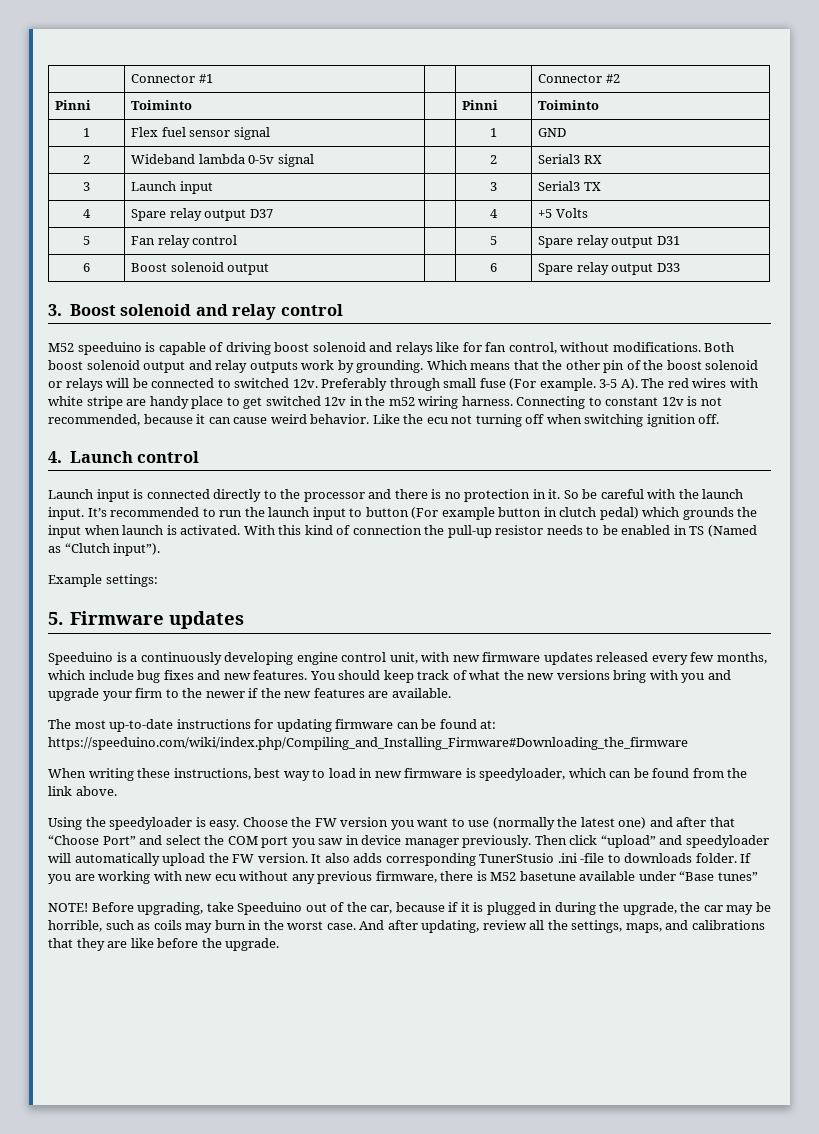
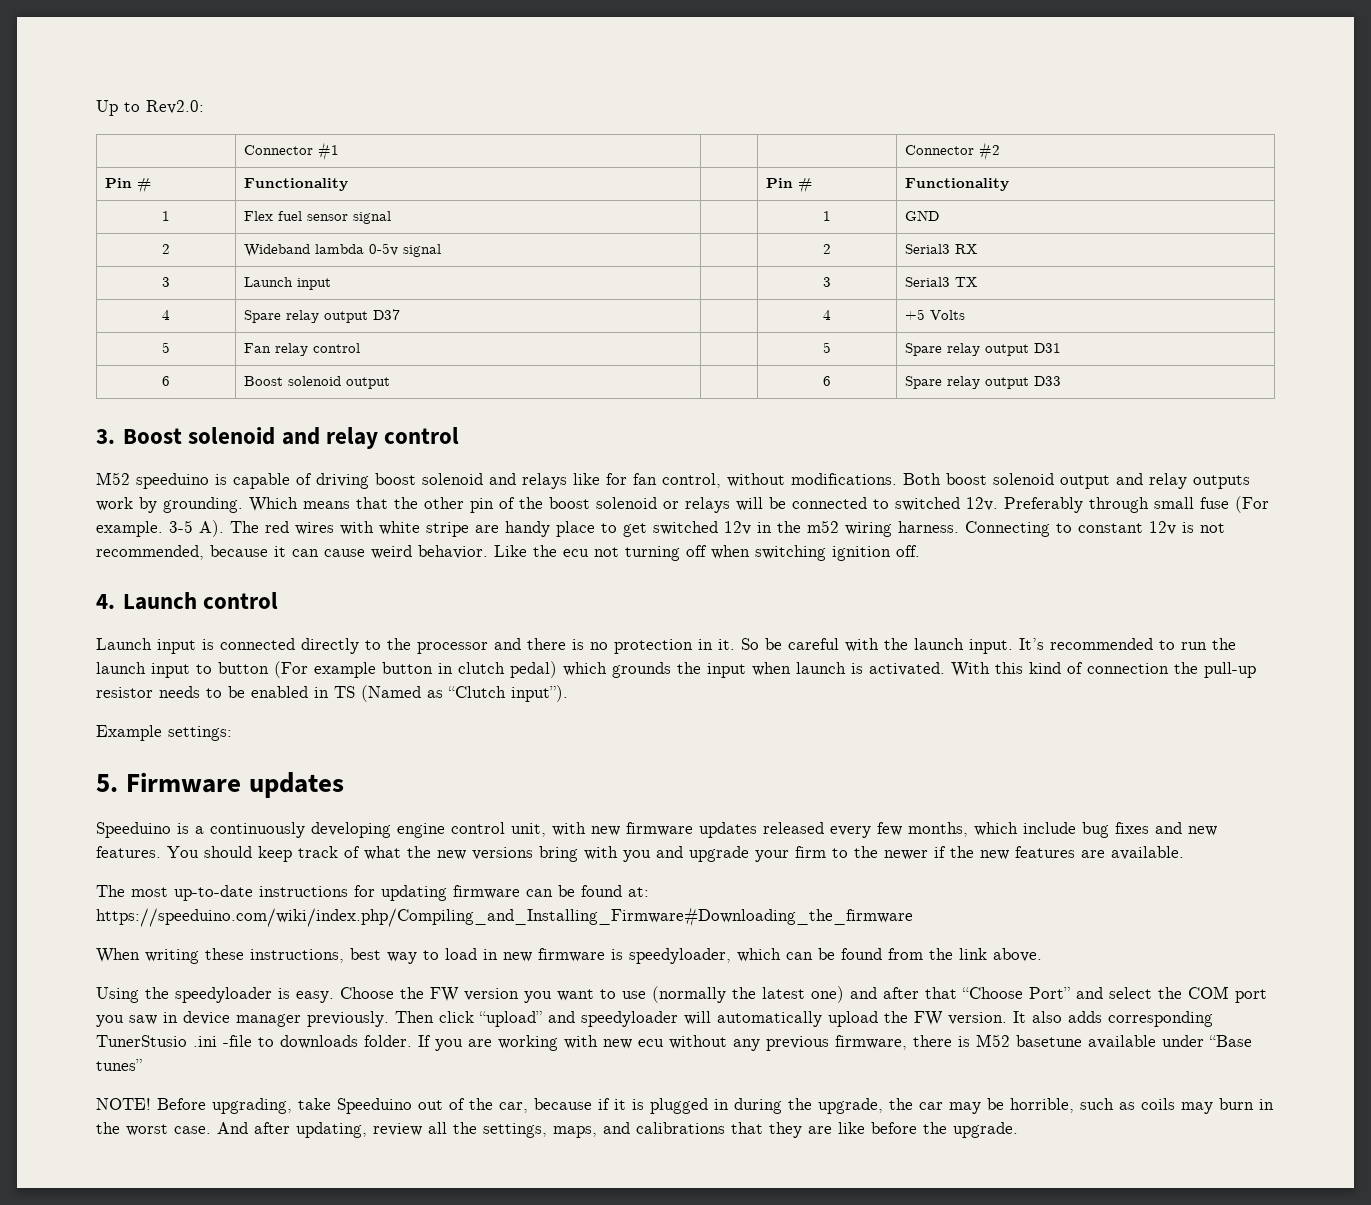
(131, 78) none -> [96,100,204,116] Up to Rev2.0: //
[55,100,92,110] [131,100,193,110] [462,100,499,110] [538,100,600,110] Pinni | Toiminto | | Pinni | Toiminto -> [104,177,151,193] [243,178,348,191] [765,177,812,193] [904,178,1009,191] Pin # | Functionality | | Pin # | Functionality

